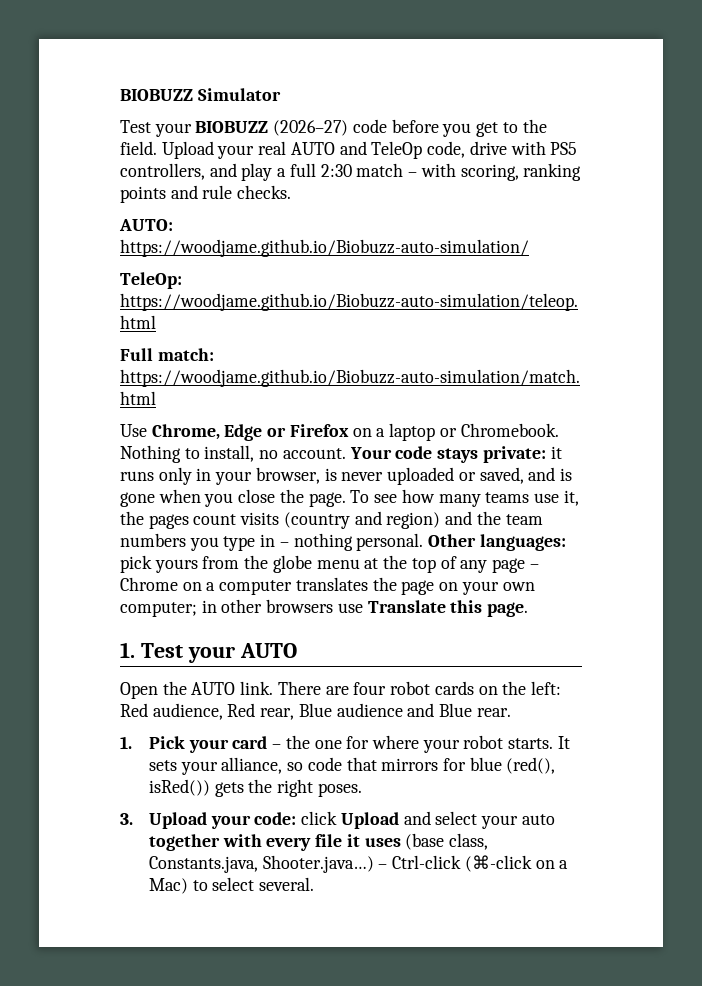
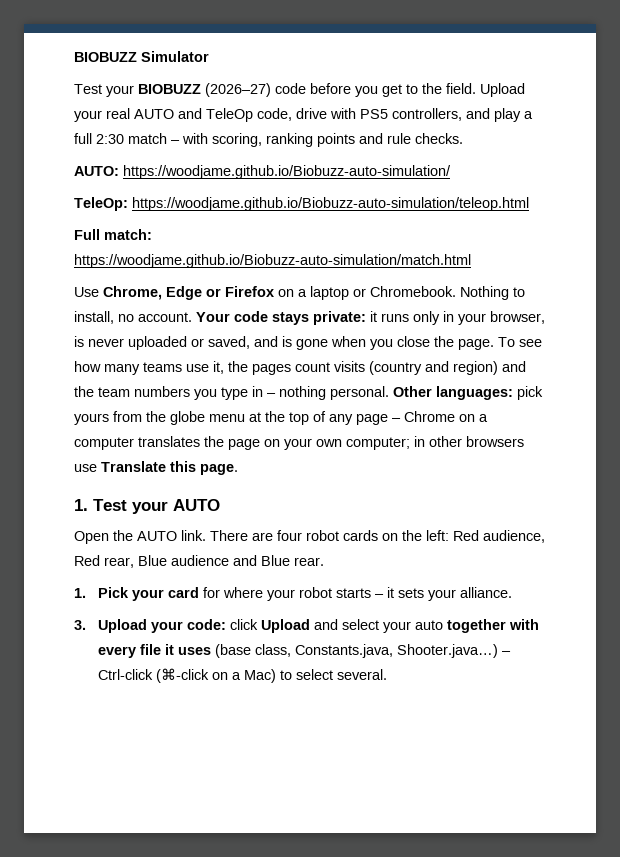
[272,735,342,749] – the one -> (200, 592) none
[508,736,570,749] [148,757,556,775] [148,779,362,797] starts. It sets your alliance, so code that mirrors for blue (red(), isRed()) gets the right poses. -> [336,587,513,601] starts – it sets your alliance.

